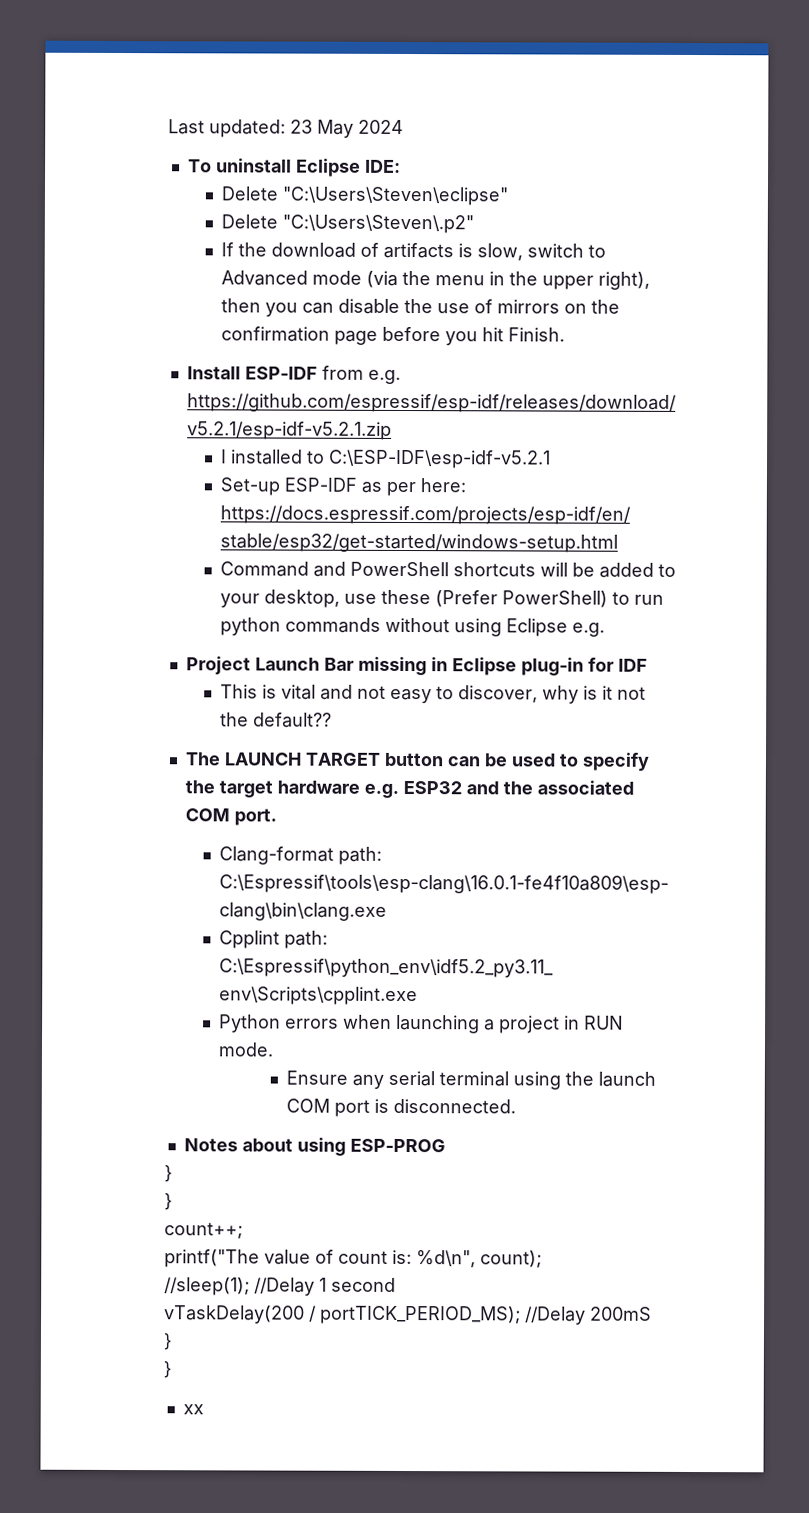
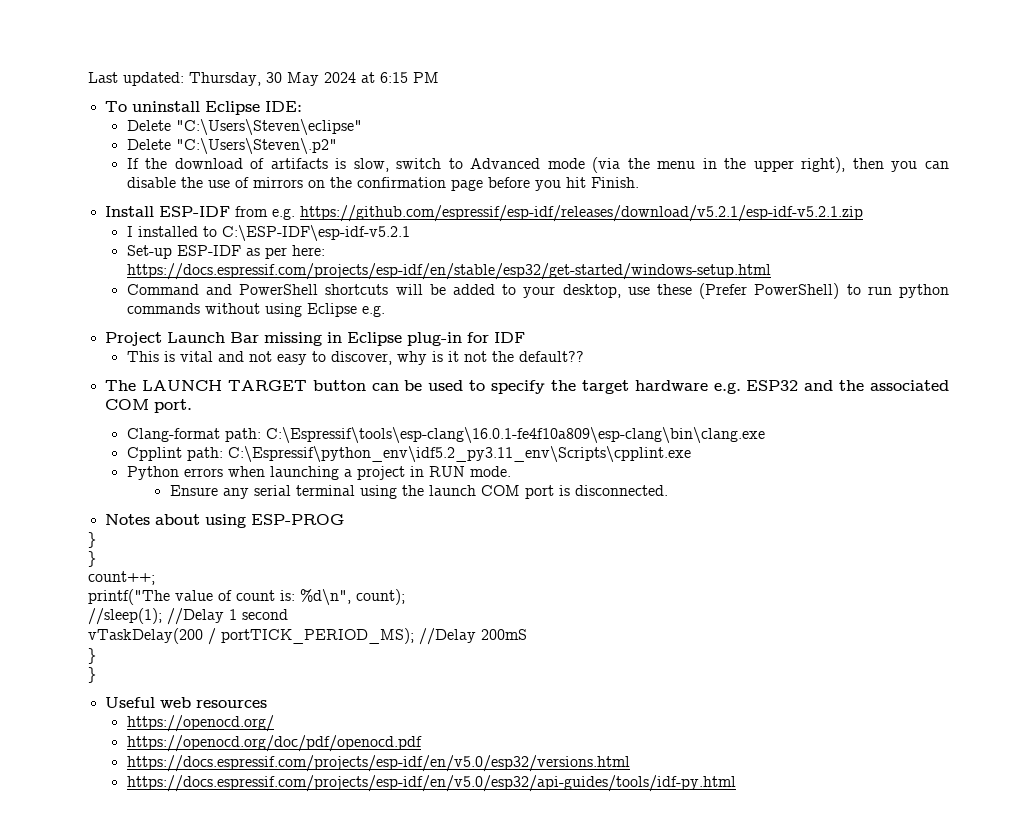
[290,119,314,134] 23 -> [188,72,282,86] Thursday, 30
(405, 126) none -> [360,72,439,83] at 6:15 PM
[182,1404,204,1415] xx -> [105,697,268,708] [126,715,274,732] [126,735,422,752] [126,755,630,772] [126,775,736,792] Useful web resources // https://openocd.org/ // https://openocd.org/doc/pdf/openocd.pdf // https://docs.espressif.com/projects/esp-idf/en/v5.0/esp32/versions.html // https://docs.espressif.com/projects/esp-idf/en/v5.0/esp32/api-guides/tools/idf-py.html

